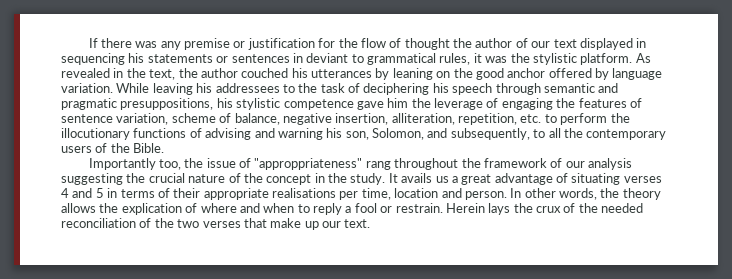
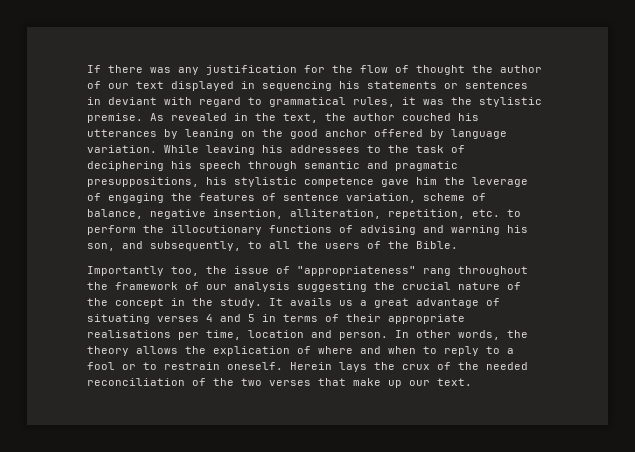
[183,38,246,50] premise or -> (199, 71) none
(349, 58) none -> [164,97,241,107] with regard
[580,53,633,65] platform. -> [87,113,143,123] premise.
[372,128,424,140] Solomon, -> (115, 247) none
[586,129,667,140] contemporary -> (318, 245) none
[254,158,363,170] "approppriateness" -> [297,266,416,276] "appropriateness"
(342, 209) none -> [486,346,500,354] to
[395,203,443,213] restrain. -> [143,362,283,370] to restrain oneself.

